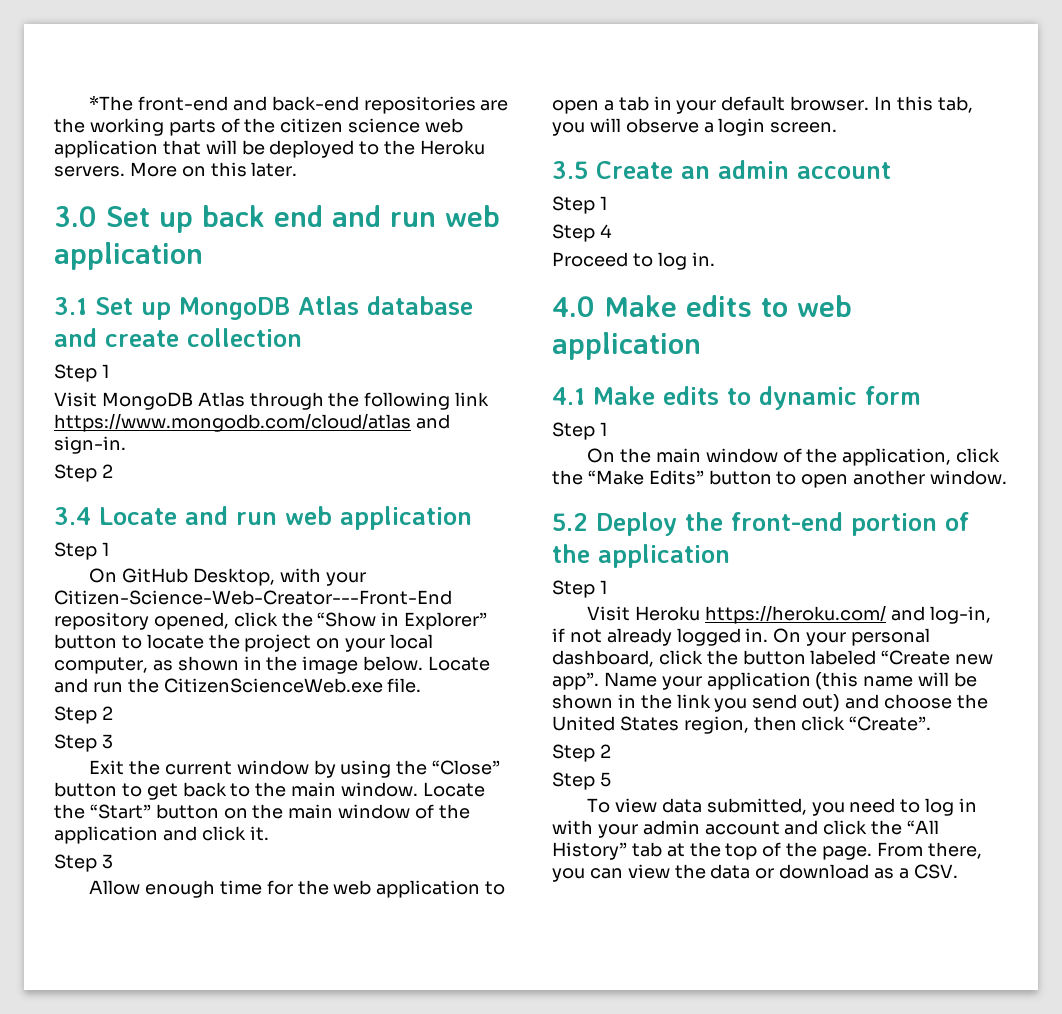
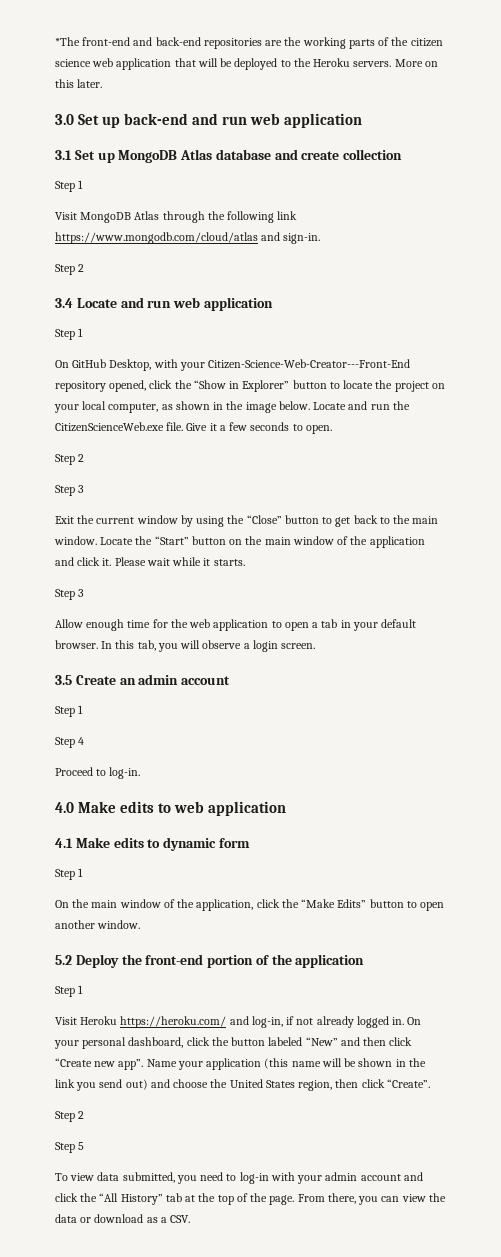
[202,205,323,227] back end -> [124,113,189,125] back-end
(422, 685) none -> [186,422,332,434] Give it a few seconds to open.
(269, 833) none -> [114,557,245,566] Please wait while it starts.
[657,252,715,270] log in. -> [109,767,141,779] log-in.
(877, 657) none -> [305,1037,413,1046] “New” and then click
[925,798,978,816] log in -> [239,1172,269,1184] log-in

